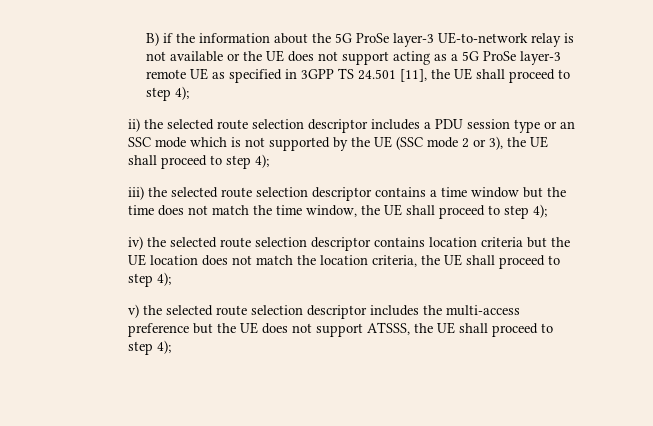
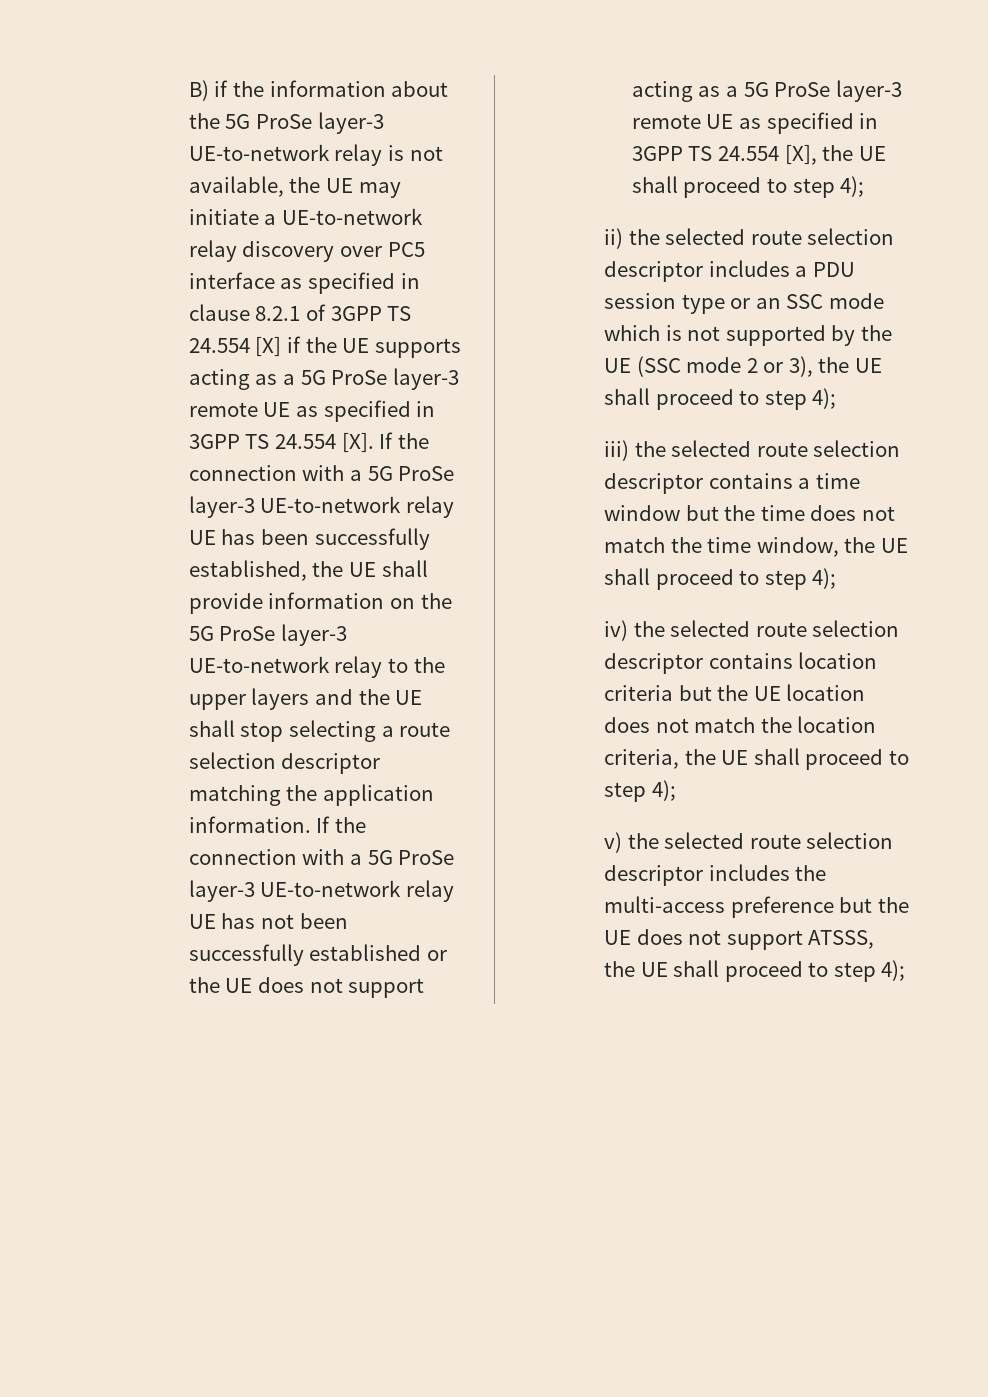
[169,51,223,62] available -> [188,176,401,198] [188,208,423,225] [188,240,425,262] [188,272,420,294] [188,304,412,321] [188,336,461,358] [188,368,459,390] [188,400,436,422] [188,432,429,453] [188,465,455,481] [188,496,454,518] [188,528,430,550] [188,560,428,581] [188,592,452,614] [188,624,347,646] [188,656,445,678] [188,688,423,710] [188,720,451,742] [188,752,381,774] [188,784,434,806] [188,816,366,833] [188,849,455,865] [188,880,454,902] [188,913,348,929] [188,944,422,966] available, the UE may initiate a UE-to-network relay discovery over PC5 interface as specified in clause 8.2.1 of 3GPP TS 24.554 [X] if the UE supports acting as a 5G ProSe layer-3 remote UE as specified in 3GPP TS 24.554 [X]. If the connection with a 5G ProSe layer-3 UE-to-network relay UE has been successfully established, the UE shall provide information on the 5G ProSe layer-3 UE-to-network relay to the upper layers and the UE shall stop selecting a route selection descriptor matching the application information. If the connection with a 5G ProSe layer-3 UE-to-network relay UE has not been successfully established
[357,69,427,82] 24.501 [11], -> [717,144,817,165] 24.554 [X],

